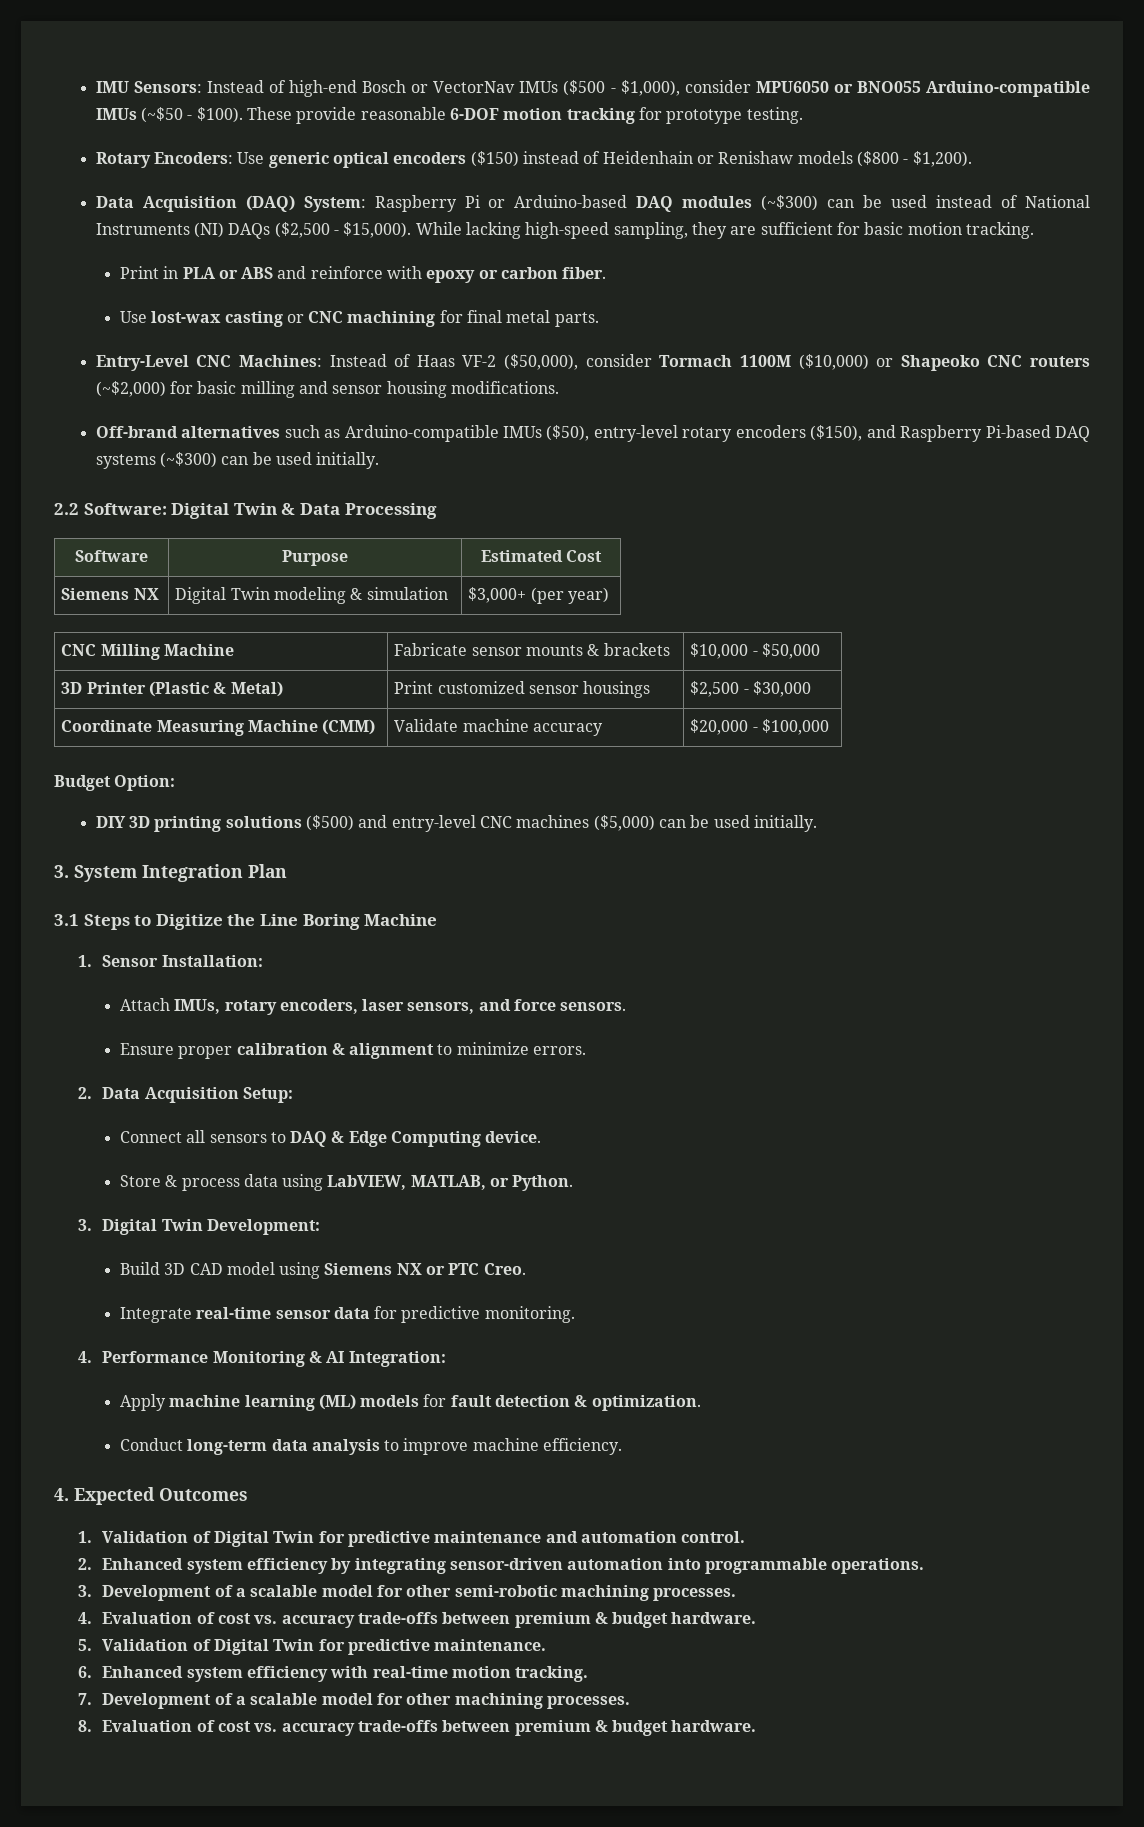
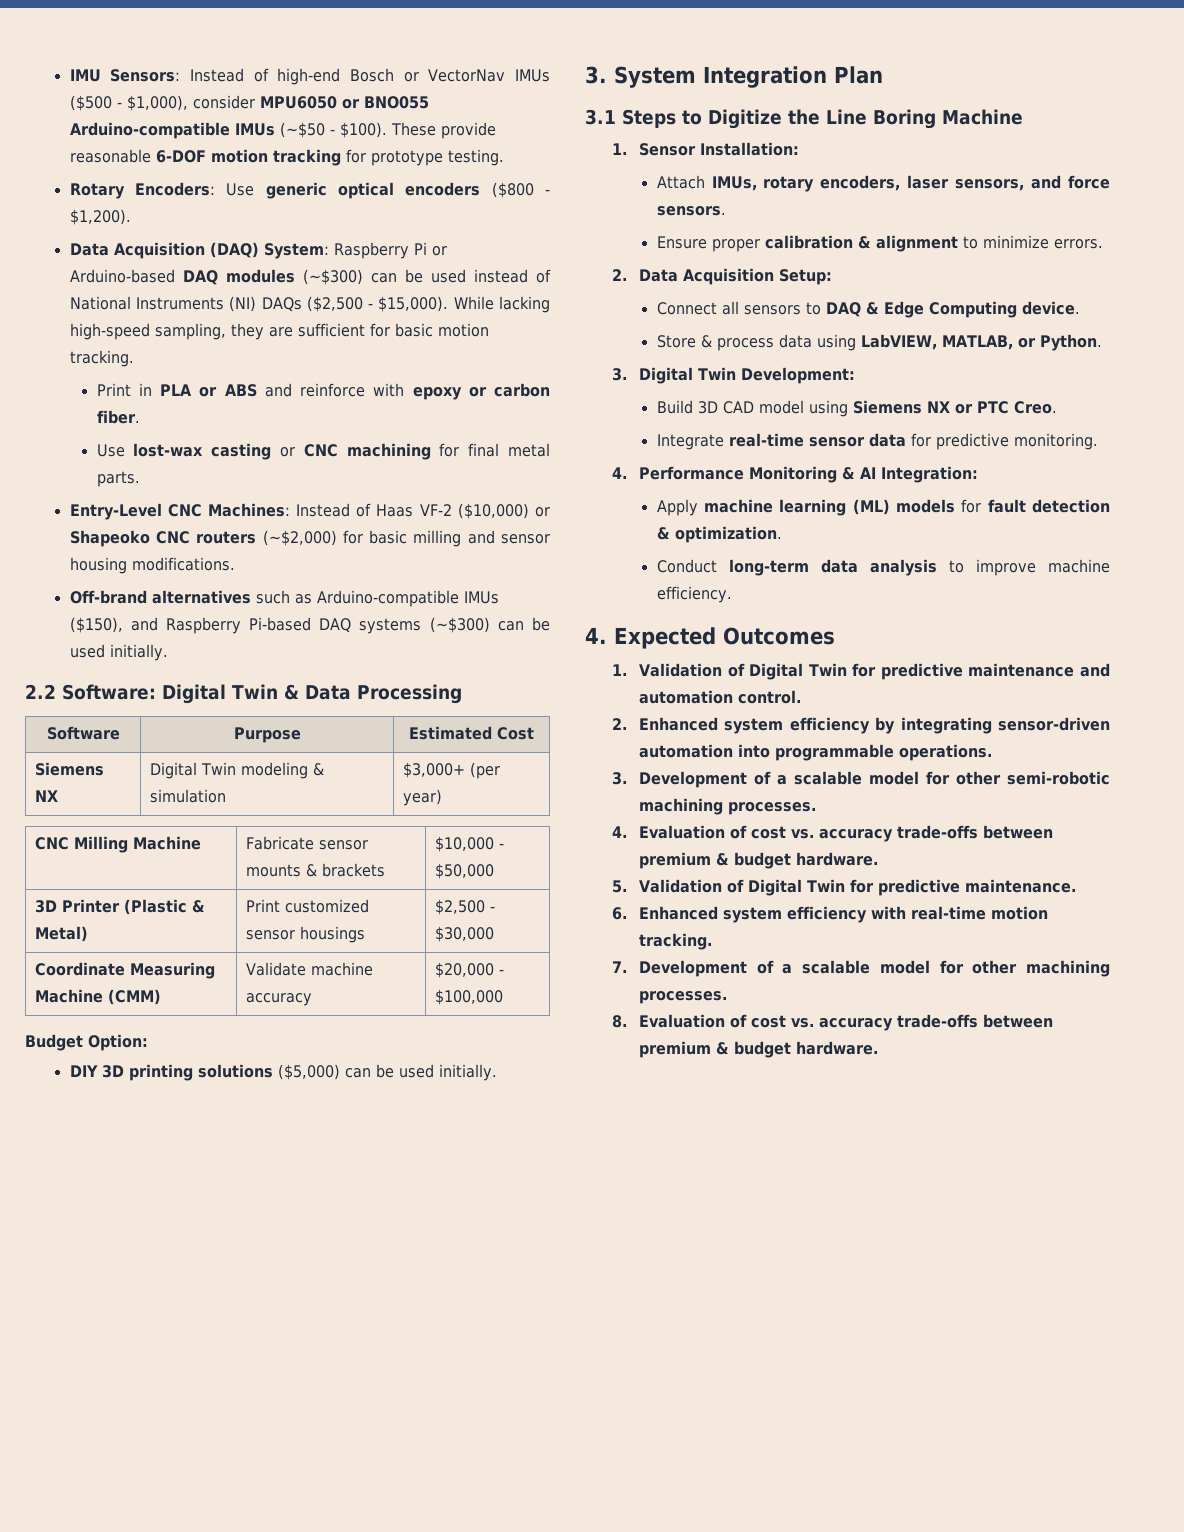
[470,151,853,167] ($150) instead of Heidenhain or Renishaw models -> (481, 189) none
[504,354,791,370] ($50,000), consider Tormach 1100M -> (452, 510) none
[546,425,806,442] ($50), entry-level rotary encoders -> (499, 597) none
[306,815,590,832] ($500) and entry-level CNC machines -> (273, 1071) none

